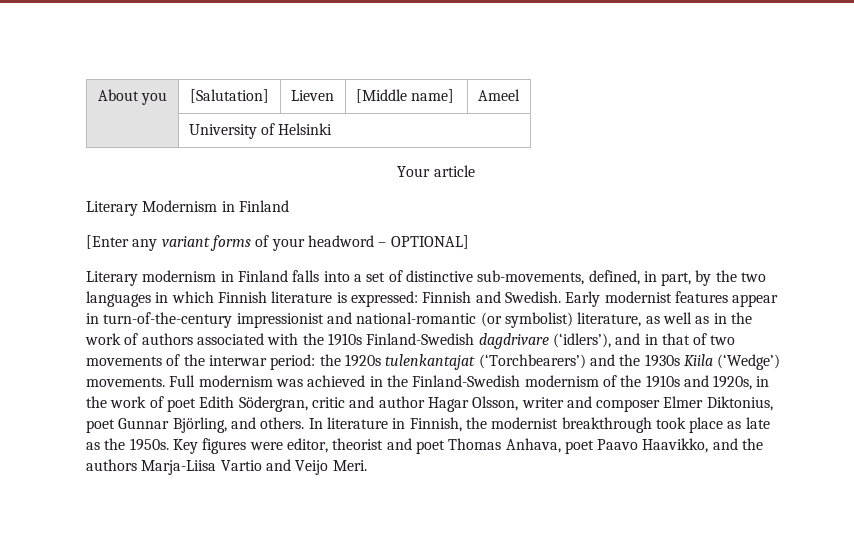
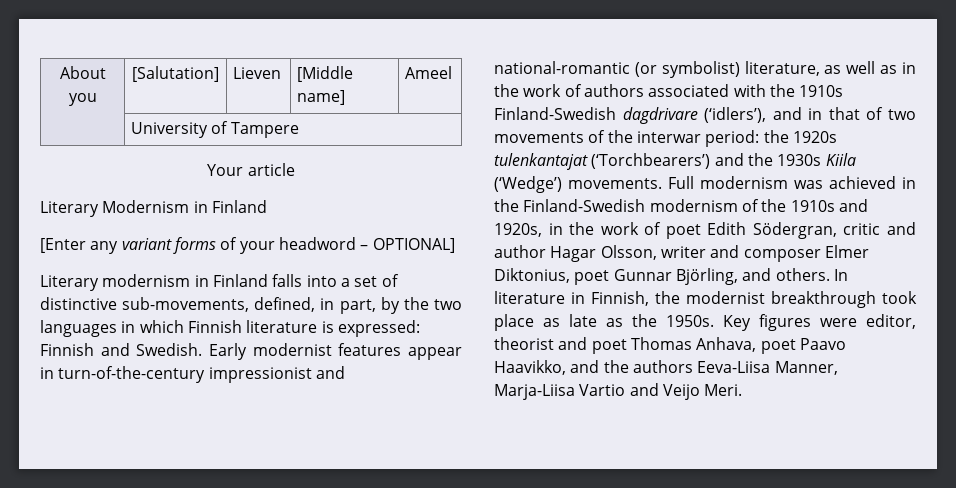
[278,123,333,135] Helsinki -> [230,122,299,138] Tampere
(137, 465) none -> [697,361,838,375] Eeva-Liisa Manner,

